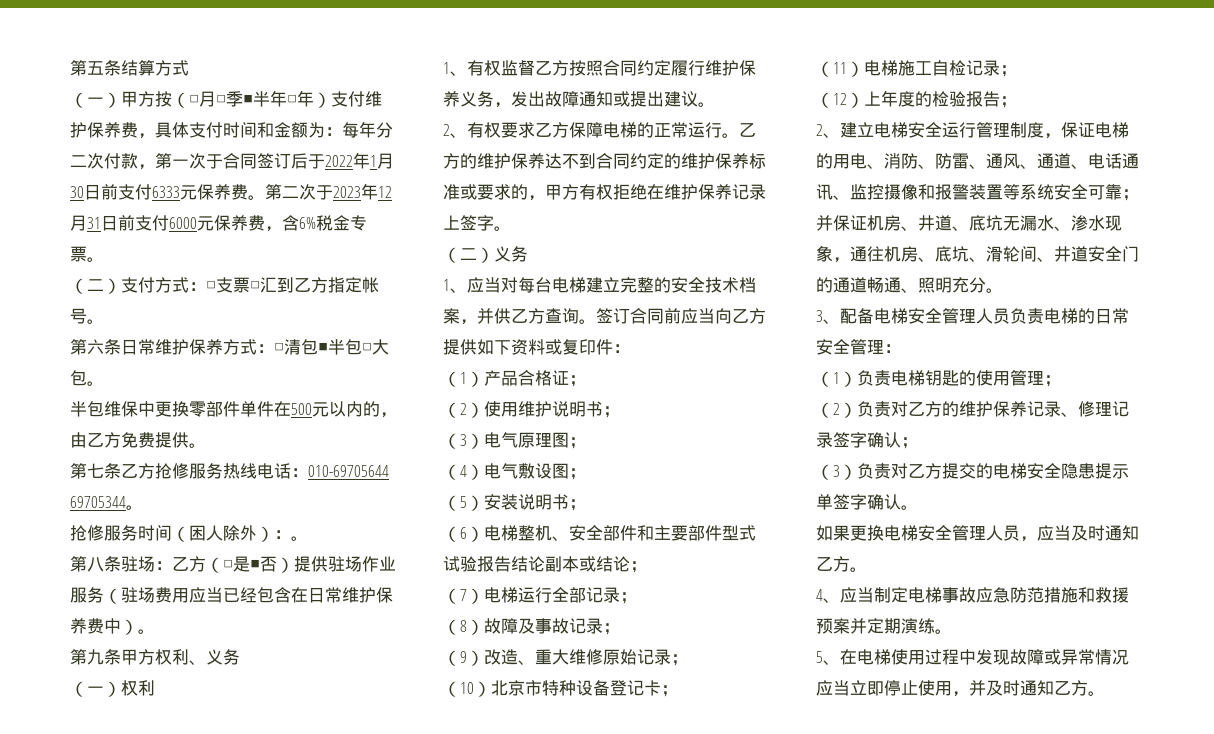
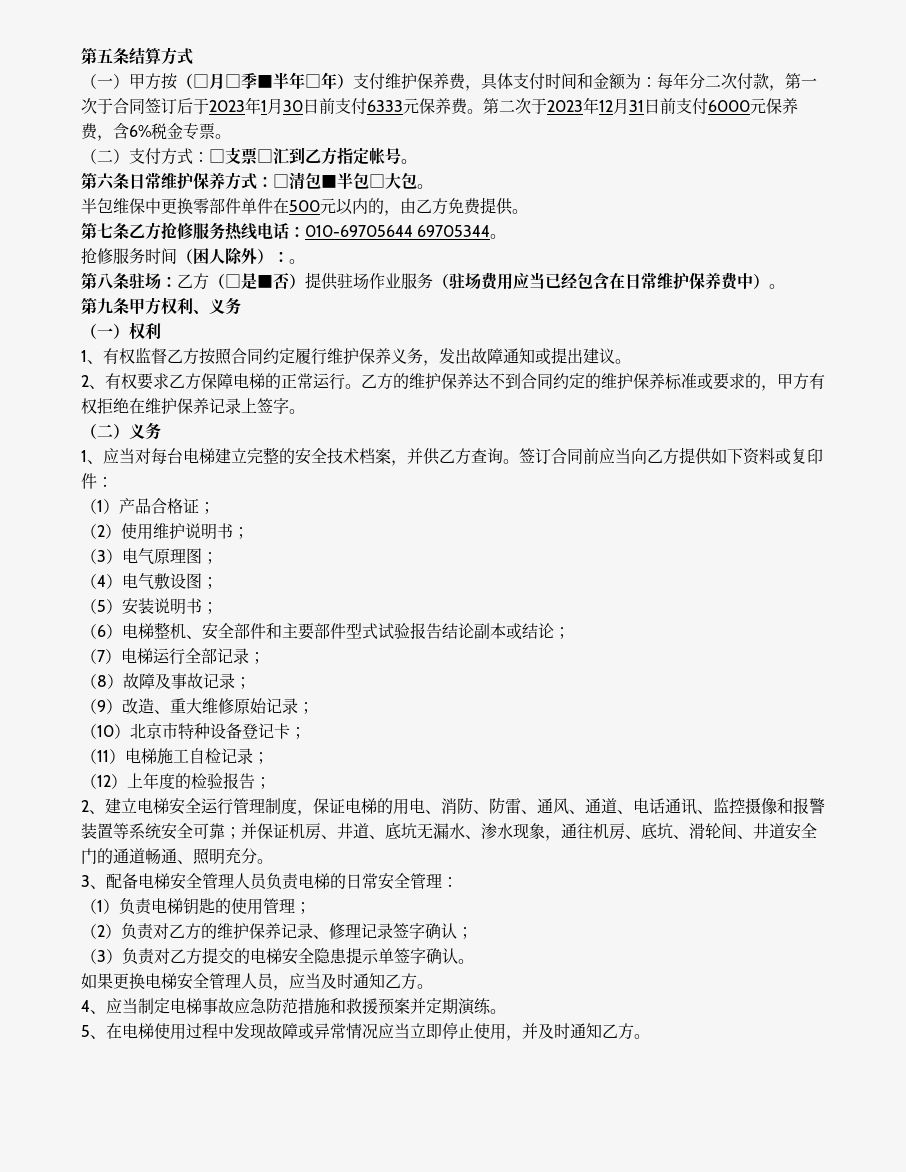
[325,155,353,167] 2022 -> [209,100,245,112] 2023

